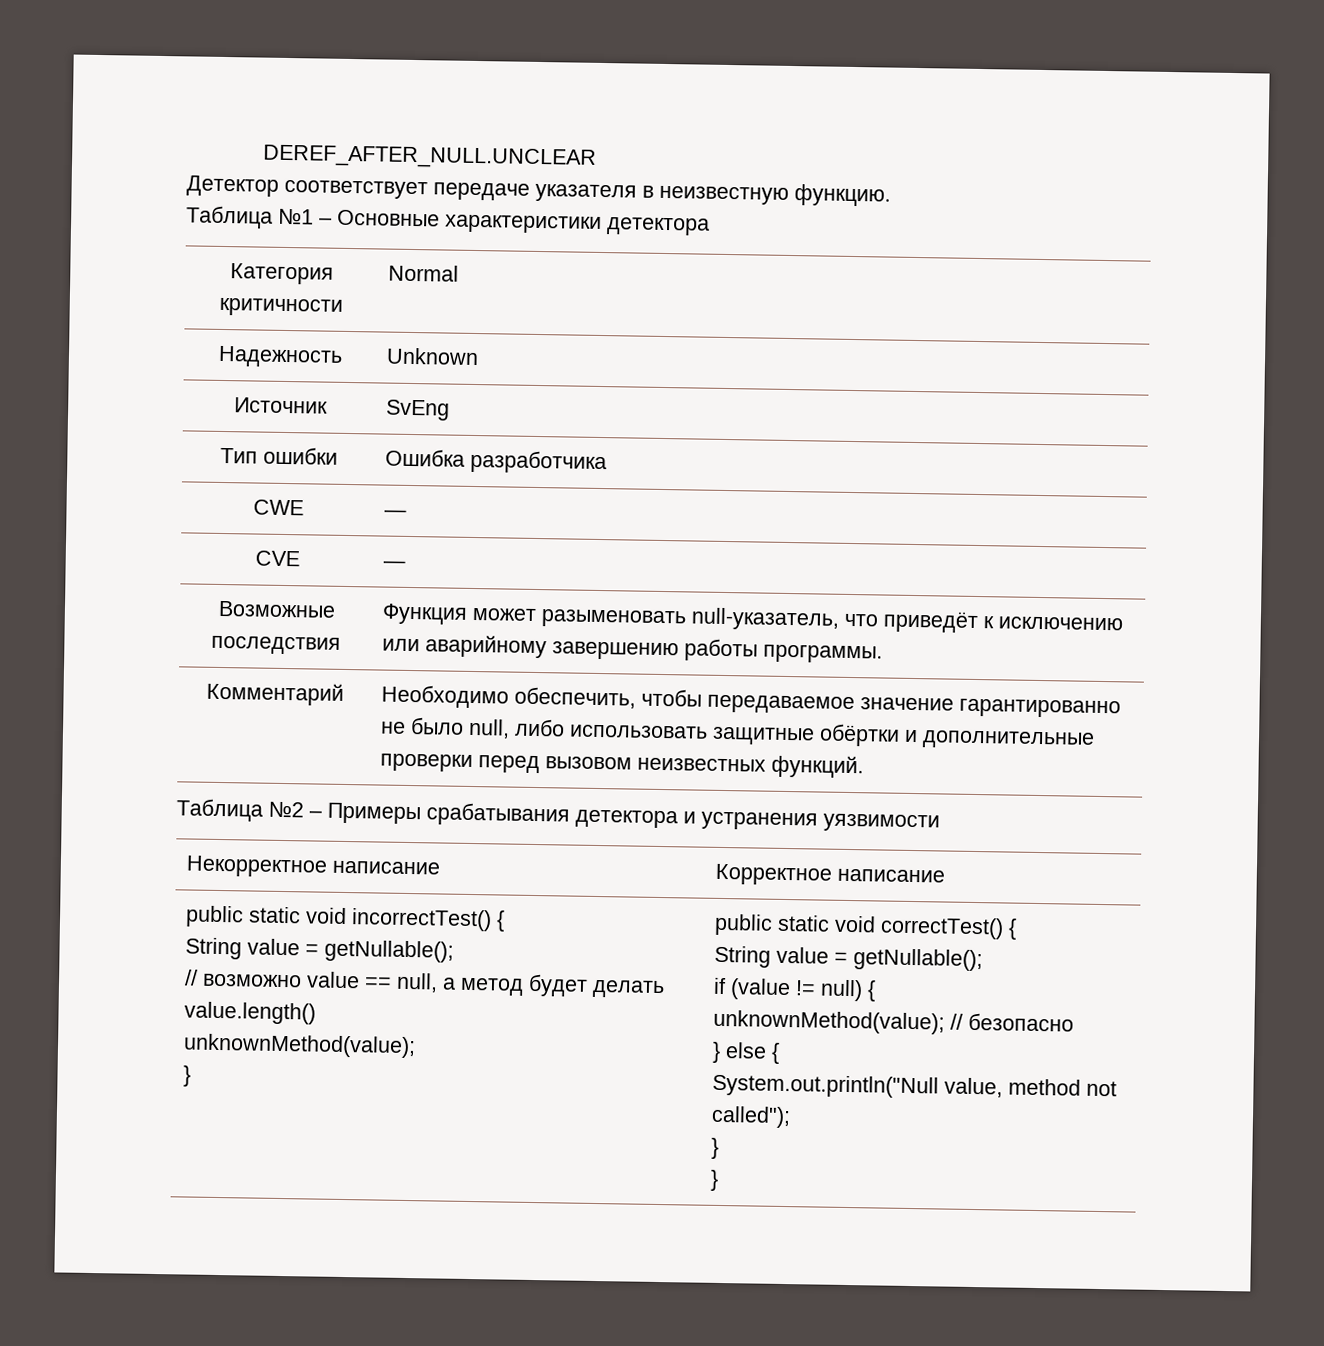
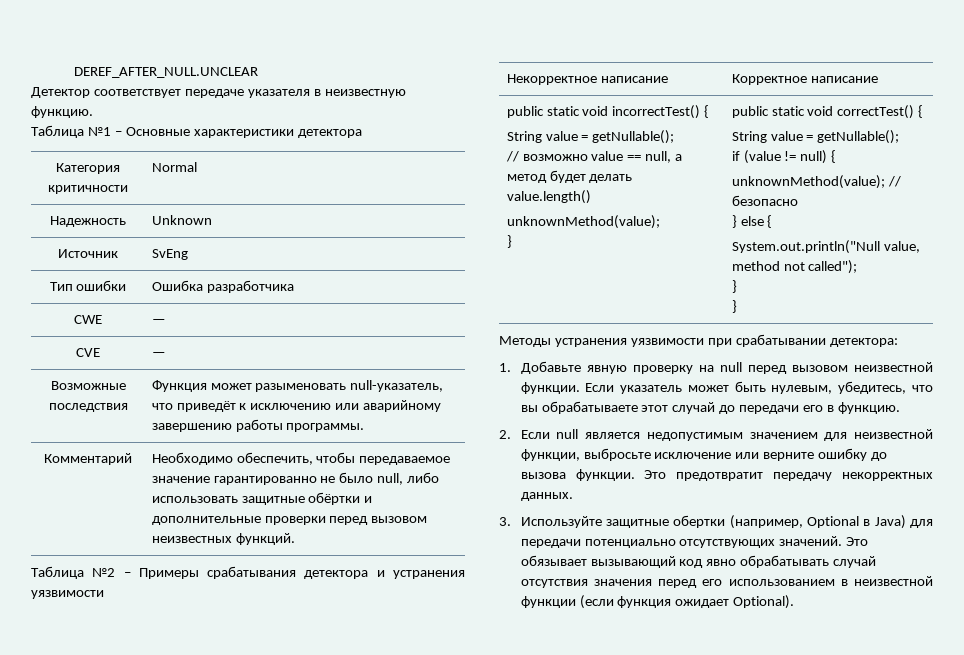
(719, 1180) none -> [499,334,898,347] [499,361,934,374] [520,381,933,394] [520,401,900,414] [499,429,933,441] [520,448,888,461] [520,469,933,481] [520,492,573,501] [499,515,933,529] [520,536,869,548] [520,555,877,568] [520,576,933,588] [520,595,795,609] // Методы устранения уязвимости при срабатывании детектора: // 1. Добавьте явную проверку на null перед вызовом неизвестной функции. Если указатель может быть нулевым, убедитесь, что вы обрабатываете этот случай до передачи его в функцию. // 2. Если null является недопустимым значением для неизвестной функции, выбросьте исключение или верните ошибку до вызова функции. Это предотвратит передачу некорректных данных. // 3. Используйте защитные обертки (например, Optional в Java) для передачи потенциально отсутствующих значений. Это обязывает вызывающий код явно обрабатывать случай отсутствия значения перед его использованием в неизвестной функции (если функция ожидает Optional).

